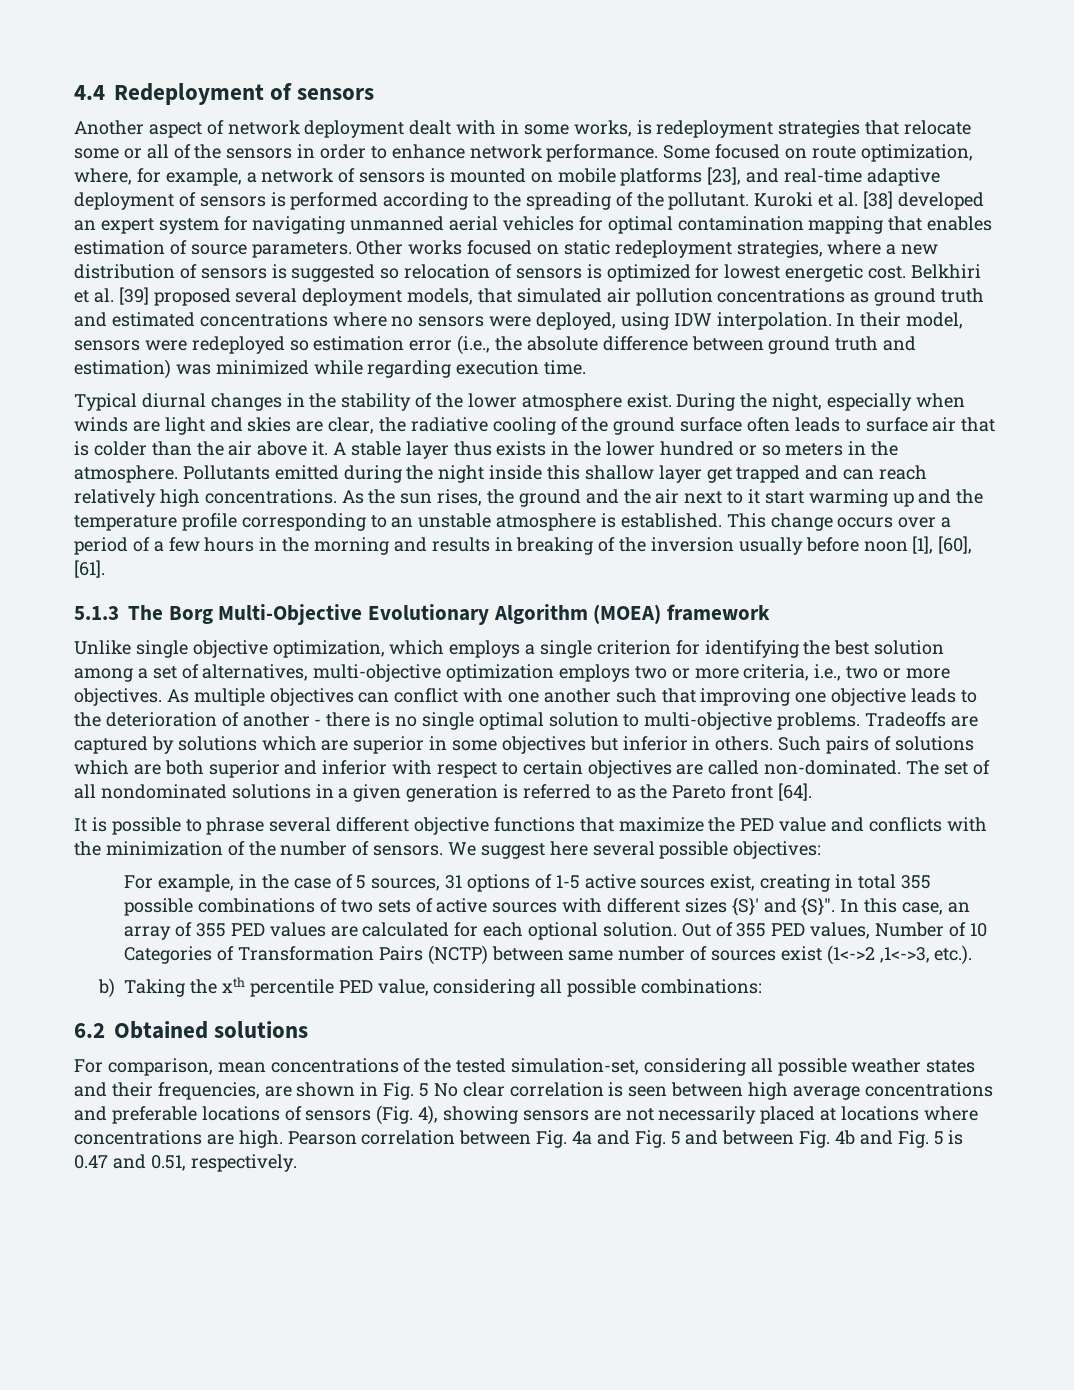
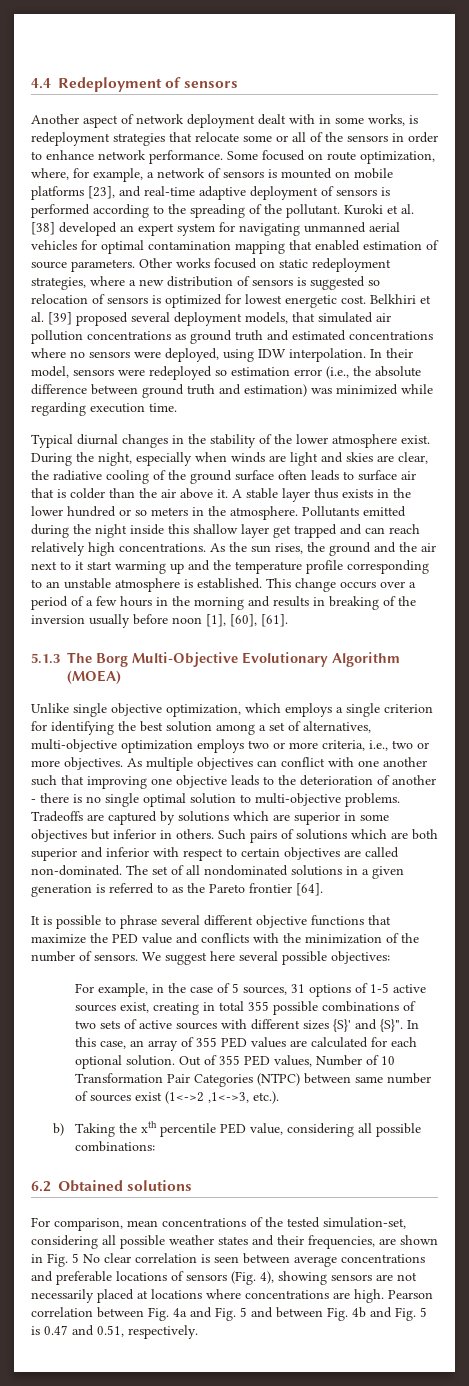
[927,216,993,231] enables -> [315,240,360,251] enabled
[667,604,771,621] framework -> (121, 677) none
[731,784,774,799] front -> [249,883,292,893] frontier
[124,945,488,965] Categories of Transformation Pairs (NCTP) -> [75,1073,301,1087] Transformation Pair Categories (NTPC)
[748,1082,789,1100] high -> (290, 1258) none

